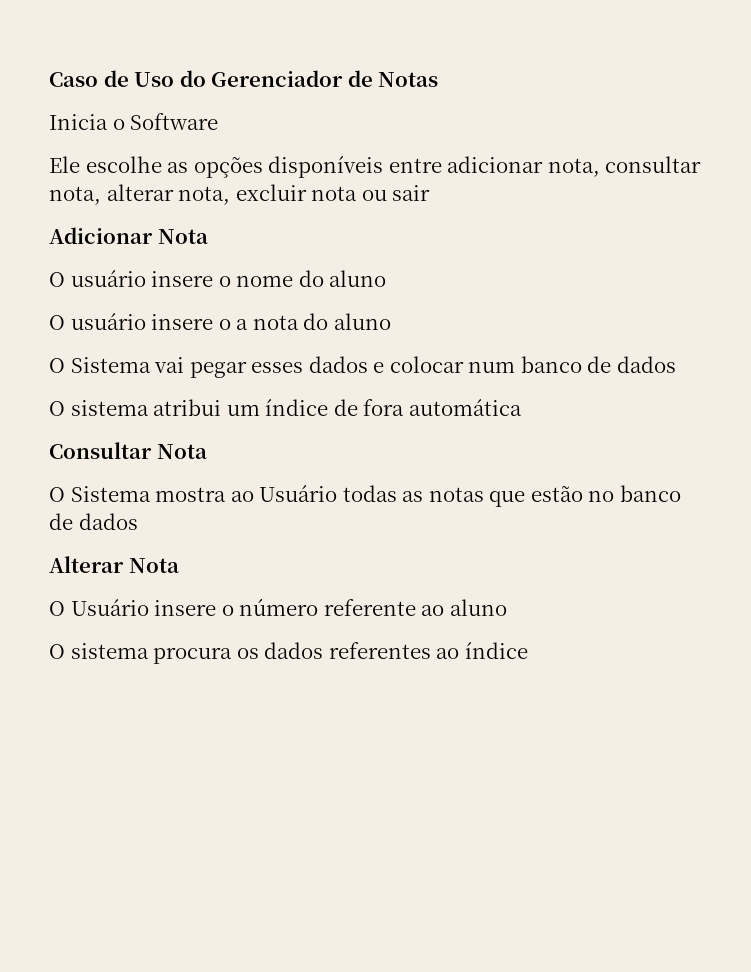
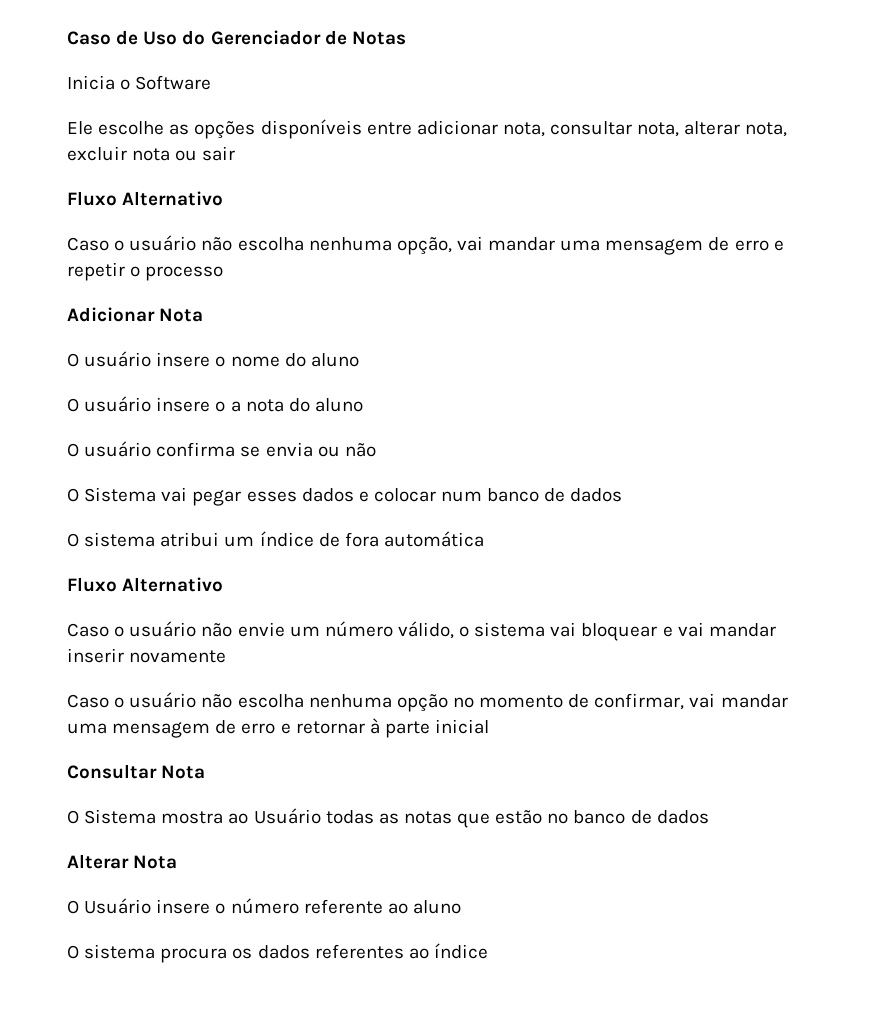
(431, 193) none -> [67,191,224,206] [67,235,784,255] [67,262,224,281] // Fluxo Alternativo // Caso o usuário não escolha nenhuma opção, vai mandar uma mensagem de erro e repetir o processo
(391, 321) none -> [67,441,376,457] // O usuário confirma se envia ou não
(522, 407) none -> [67,577,224,592] [67,621,776,641] [67,648,227,663] [67,692,788,712] [67,718,490,738] // Fluxo Alternativo // Caso o usuário não envie um número válido, o sistema vai bloquear e vai mandar inserir novamente // Caso o usuário não escolha nenhuma opção no momento de confirmar, vai mandar uma mensagem de erro e retornar à parte inicial

